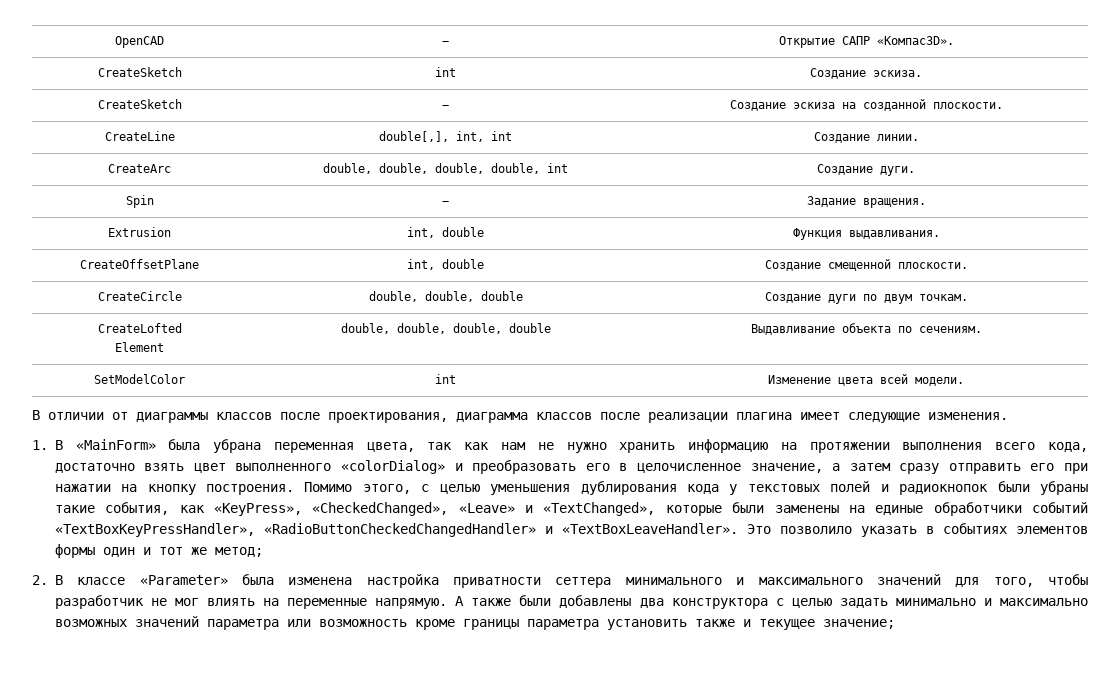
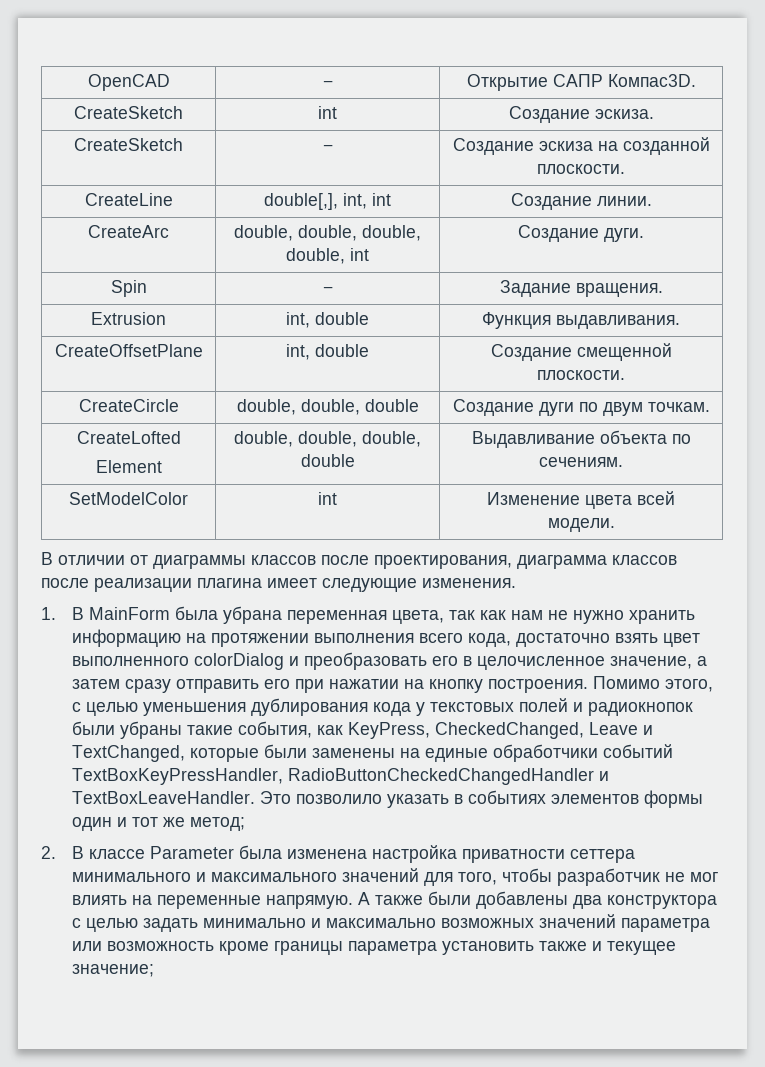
[876,36,954,45] «Компас3D». -> [607,74,696,87] Компас3D.
[75,439,156,450] «MainForm» -> [89,607,171,620] MainForm
[341,460,446,474] «colorDialog» -> [194,653,285,670] colorDialog
[213,502,656,516] «KeyPress», «CheckedChanged», «Leave» и «TextChanged», -> [348,722,654,739] [72,745,186,762] KeyPress, CheckedChanged, Leave и TextChanged,
[54,523,738,537] «TextBoxKeyPressHandler», «RadioButtonCheckedChangedHandler» и «TextBoxLeaveHandler». -> [72,768,610,785] [72,791,256,804] TextBoxKeyPressHandler, RadioButtonCheckedChangedHandler и TextBoxLeaveHandler.
[139,575,228,585] «Parameter» -> [150,846,235,859] Parameter

